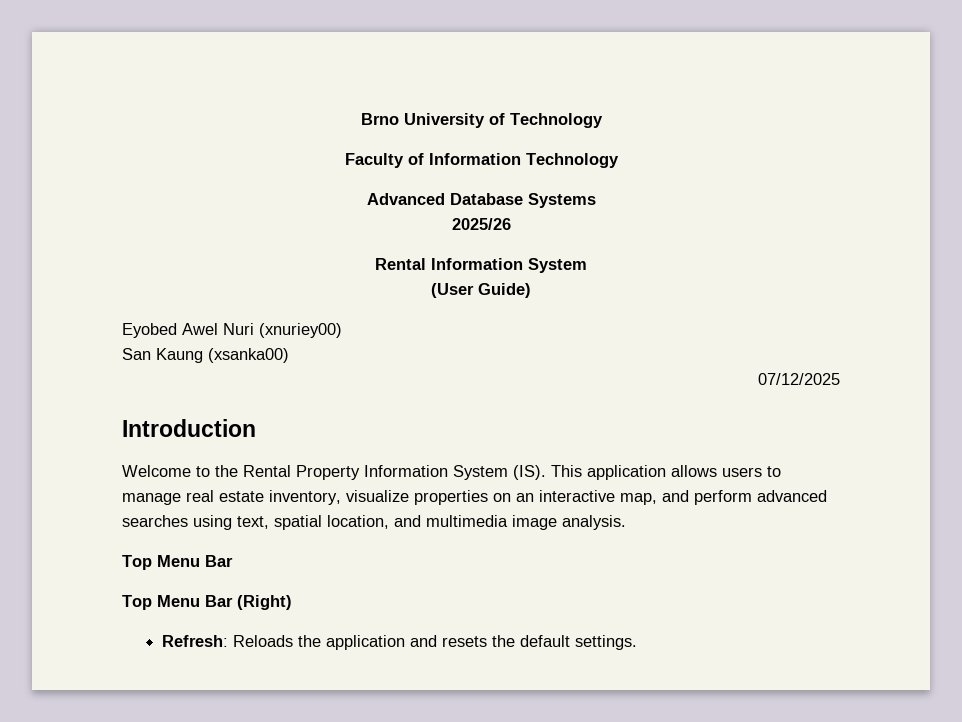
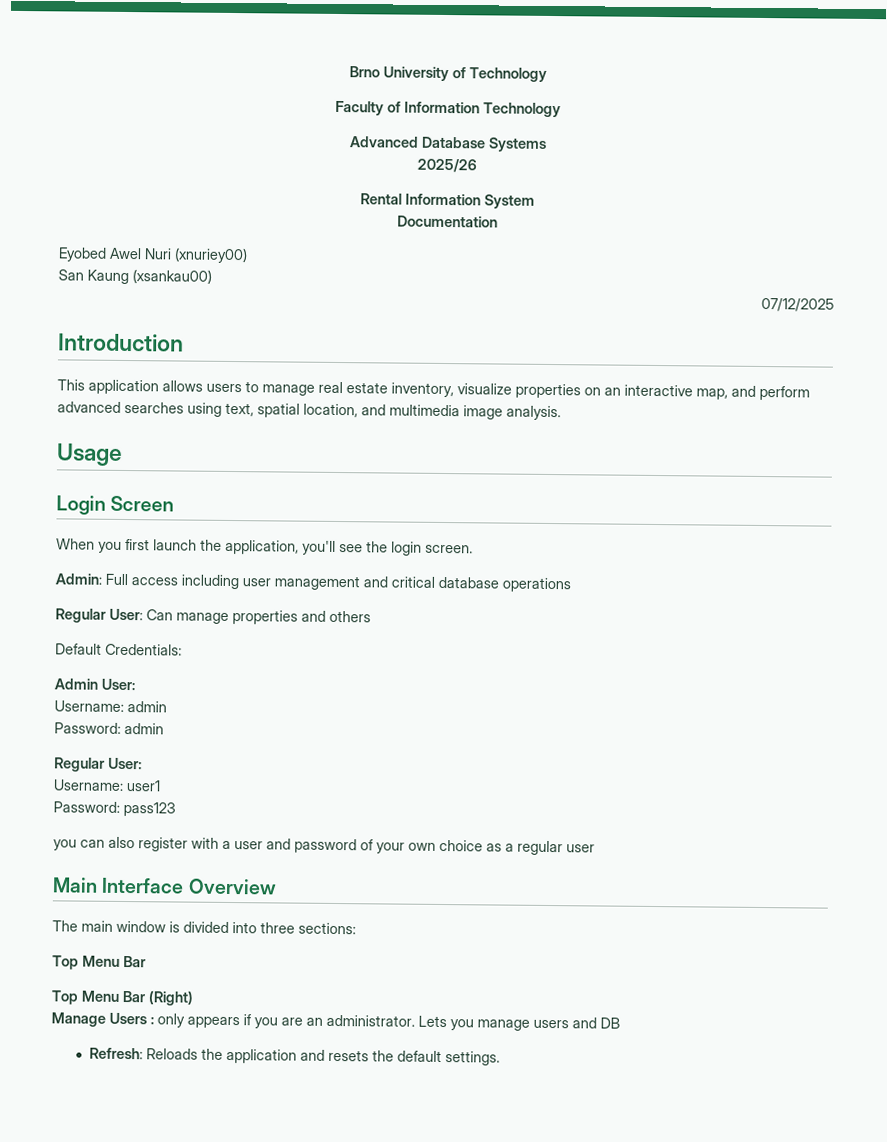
[431,283,531,298] (User Guide) -> [396,215,498,228] Documentation
[208,348,289,363] (xsanka00) -> [132,269,212,284] (xsankau00)
[122,465,546,480] Welcome to the Rental Property Information System (IS). -> (184, 342) none
(626, 522) none -> [56,443,122,466] [56,495,175,515] [56,538,473,556] [55,573,571,593] [55,608,371,625] [55,643,182,656] [54,678,135,691] [54,700,167,713] [54,722,164,735] [54,757,142,772] [53,779,161,792] [53,801,176,817] [53,836,595,856] [52,877,277,895] [52,920,356,935] // Usage // Login Screen // When you first launch the application, you'll see the login screen. // Admin: Full access including user management and critical database operations // Regular User: Can manage properties and others // Default Credentials: // Admin User: // Username: admin // Password: admin // Regular User: // Username: user1 // Password: pass123 // you can also register with a user and password of your own choice as a regular user // Main Interface Overview // The main window is divided into three sections:
(292, 602) none -> [51,1012,620,1031] // Manage Users : only appears if you are an administrator. Lets you manage users and DB

